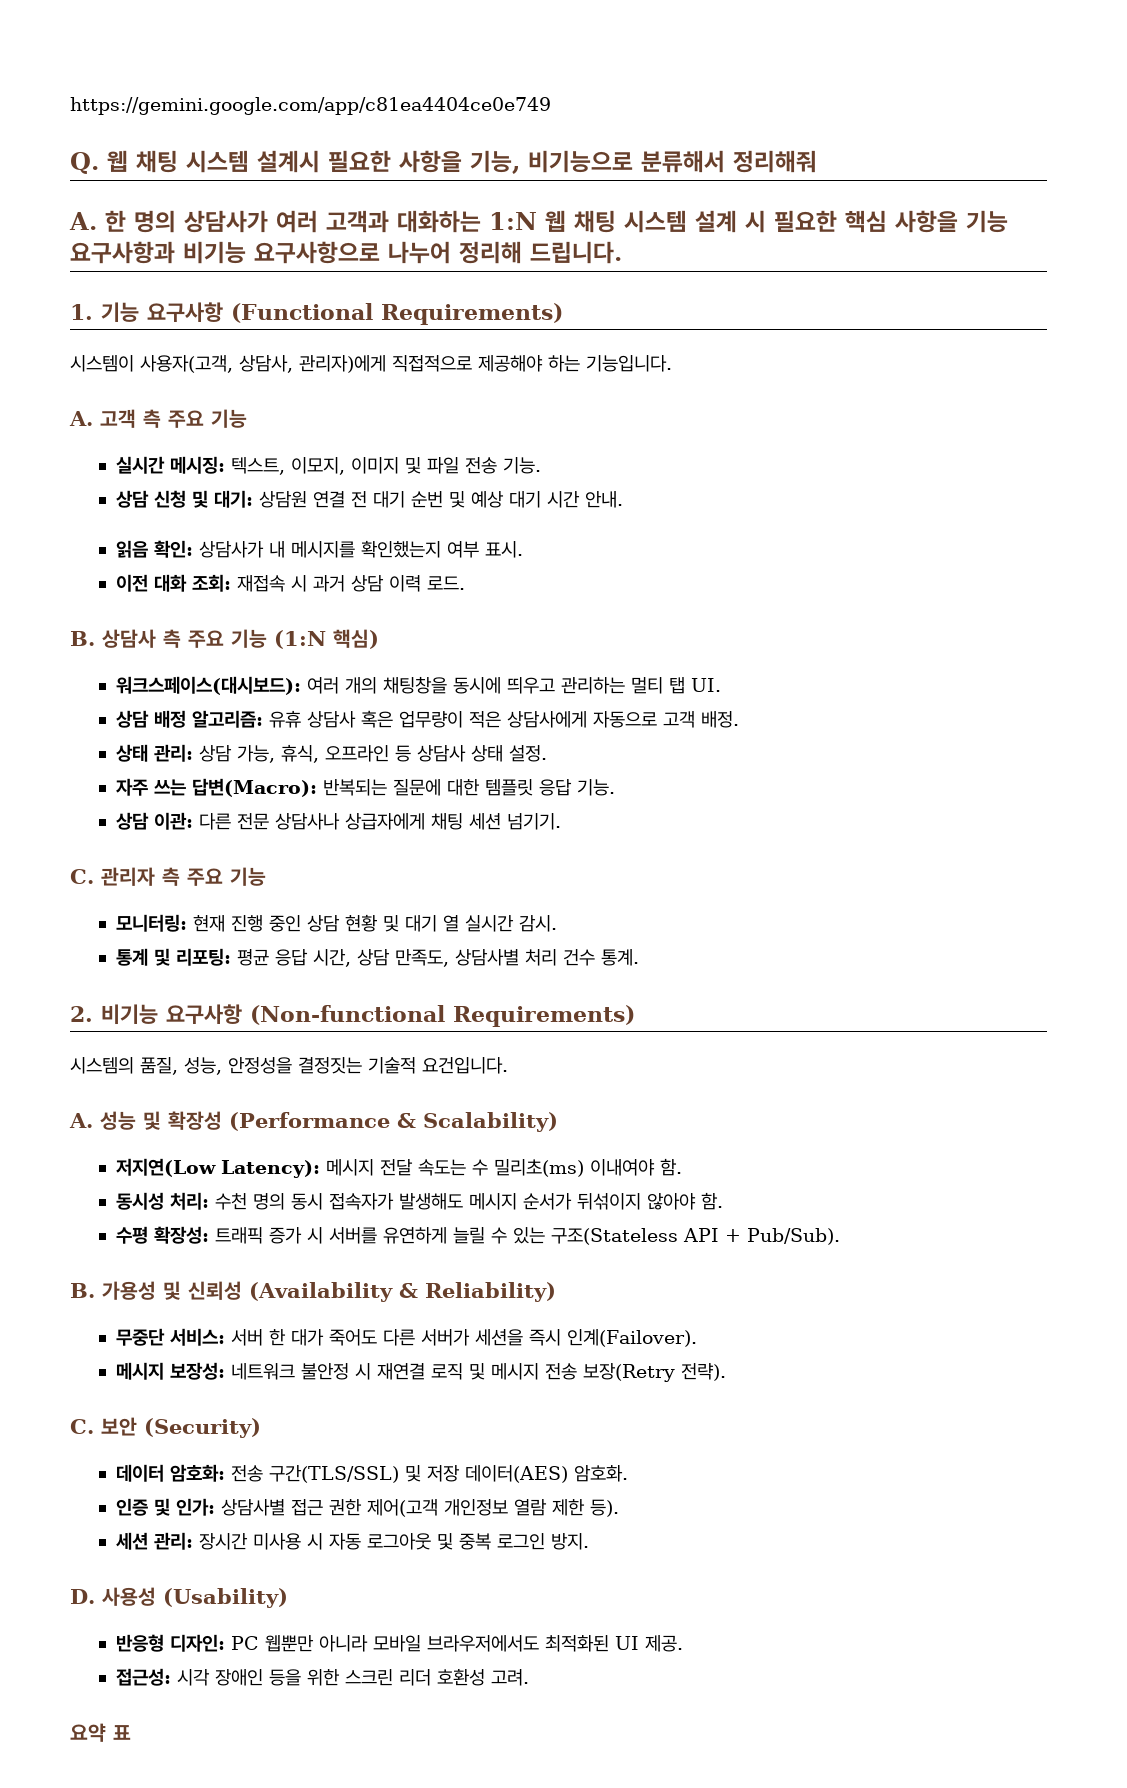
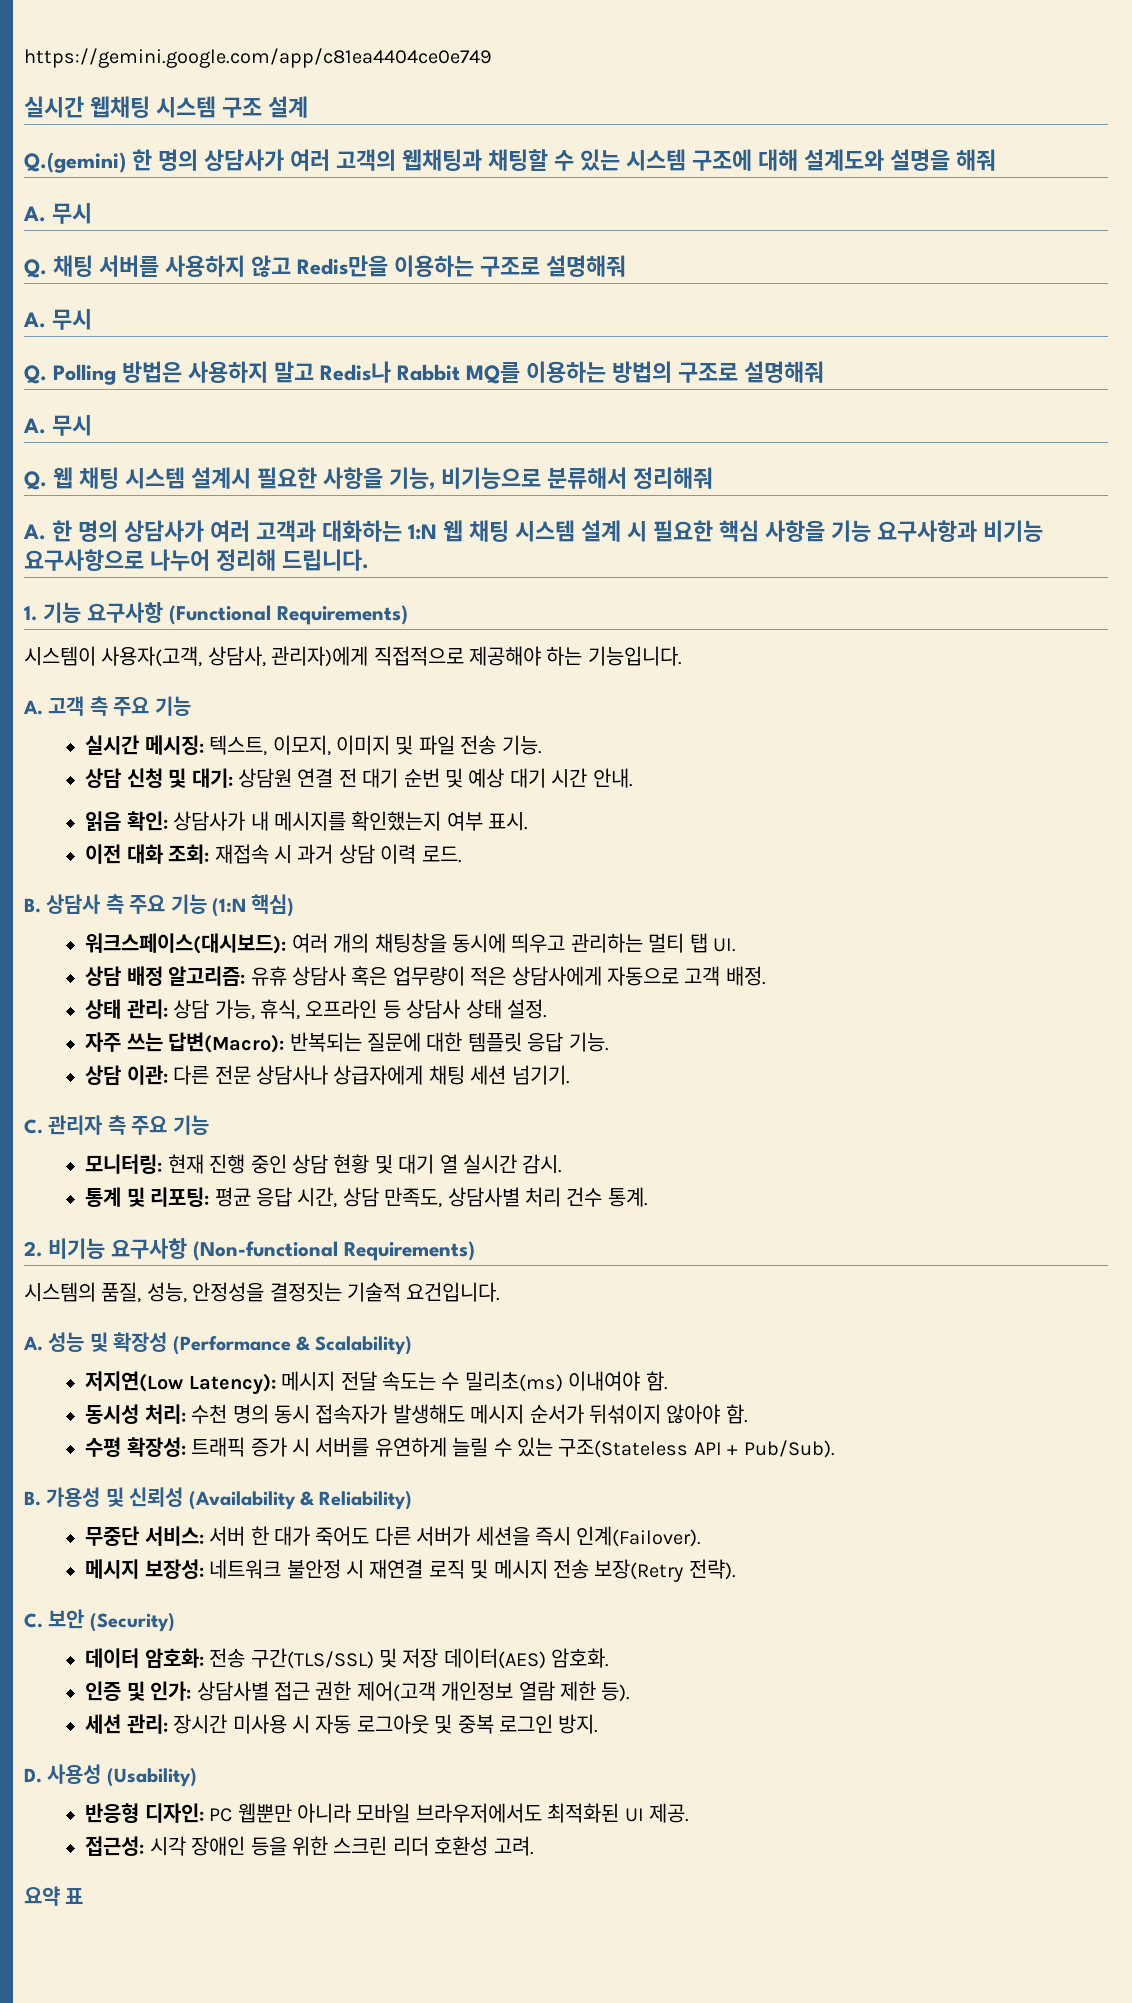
(551, 106) none -> [24,96,308,118] [24,149,996,173] [23,203,92,224] [24,255,626,278] [23,309,92,330] [24,361,824,385] [23,415,92,436] // 실시간 웹채팅 시스템 구조 설계 // Q.(gemini) 한 명의 상담사가 여러 고객의 웹채팅과 채팅할 수 있는 시스템 구조에 대해 설계도와 설명을 해줘 // A. 무시 // Q. 채팅 서버를 사용하지 않고 Redis만을 이용하는 구조로 설명해줘 // A. 무시 // Q. Polling 방법은 사용하지 말고 Redis나 Rabbit MQ를 이용하는 방법의 구조로 설명해줘 // A. 무시

